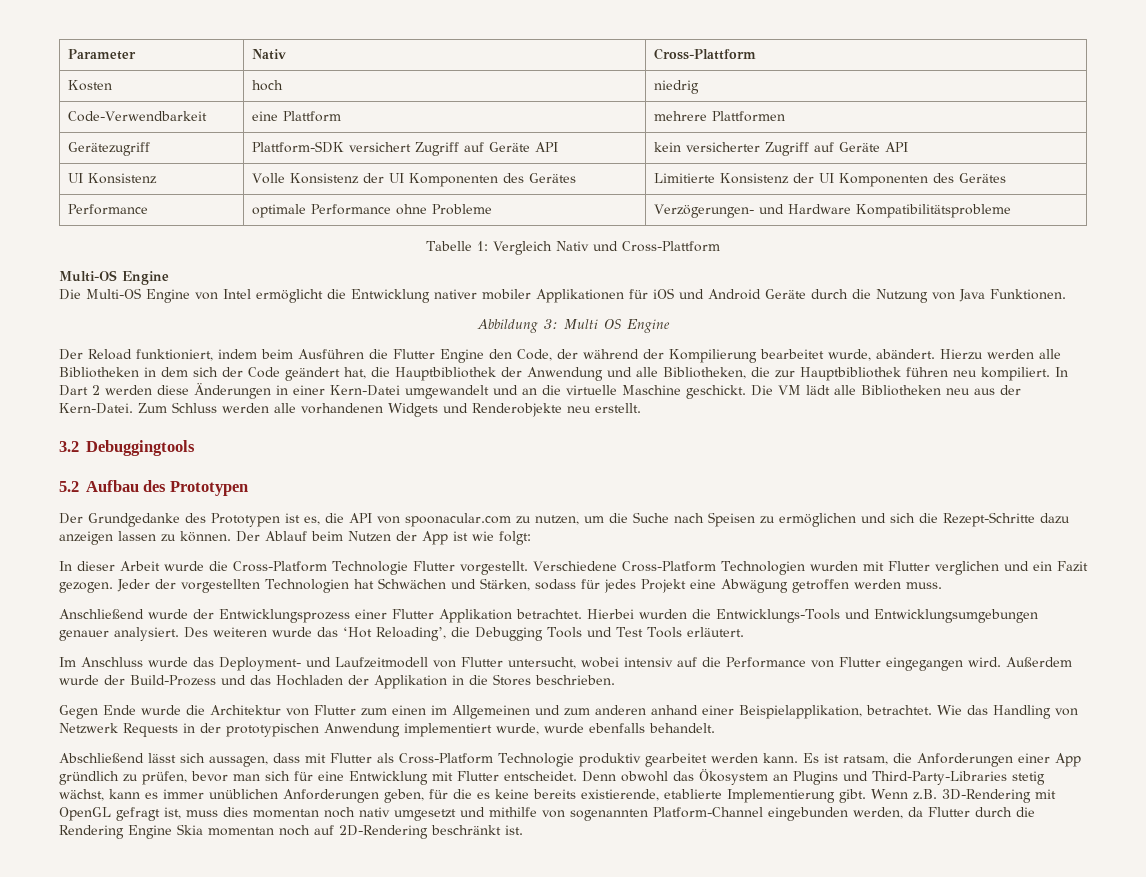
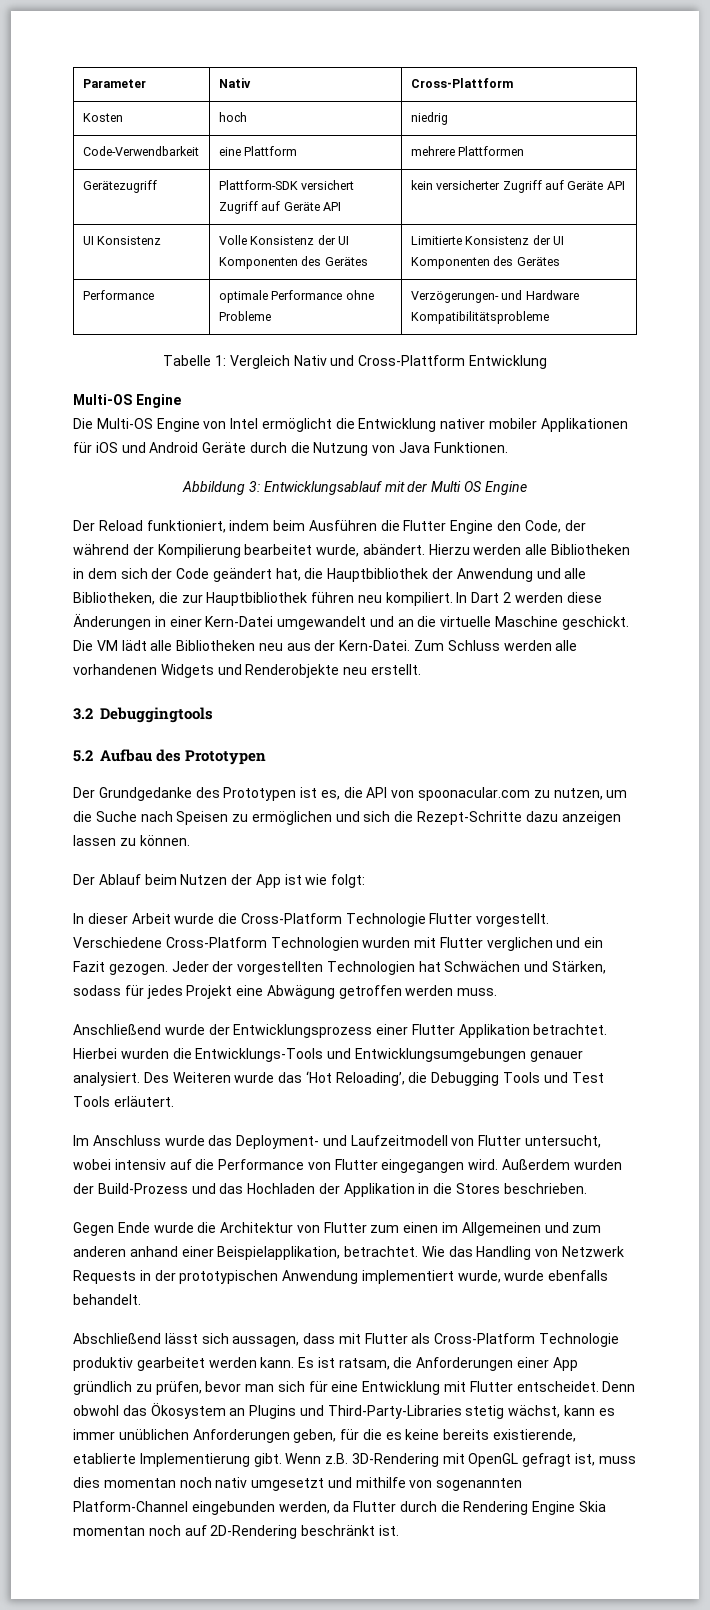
(721, 246) none -> [468,355,547,369] Entwicklung
(558, 324) none -> [263,481,428,495] Entwicklungsablauf mit der
(231, 536) none -> (190, 840) //
[213,627,267,637] weiteren -> [172,1072,231,1083] Weiteren
[59,675,99,685] wurde -> [573,1159,622,1170] wurden

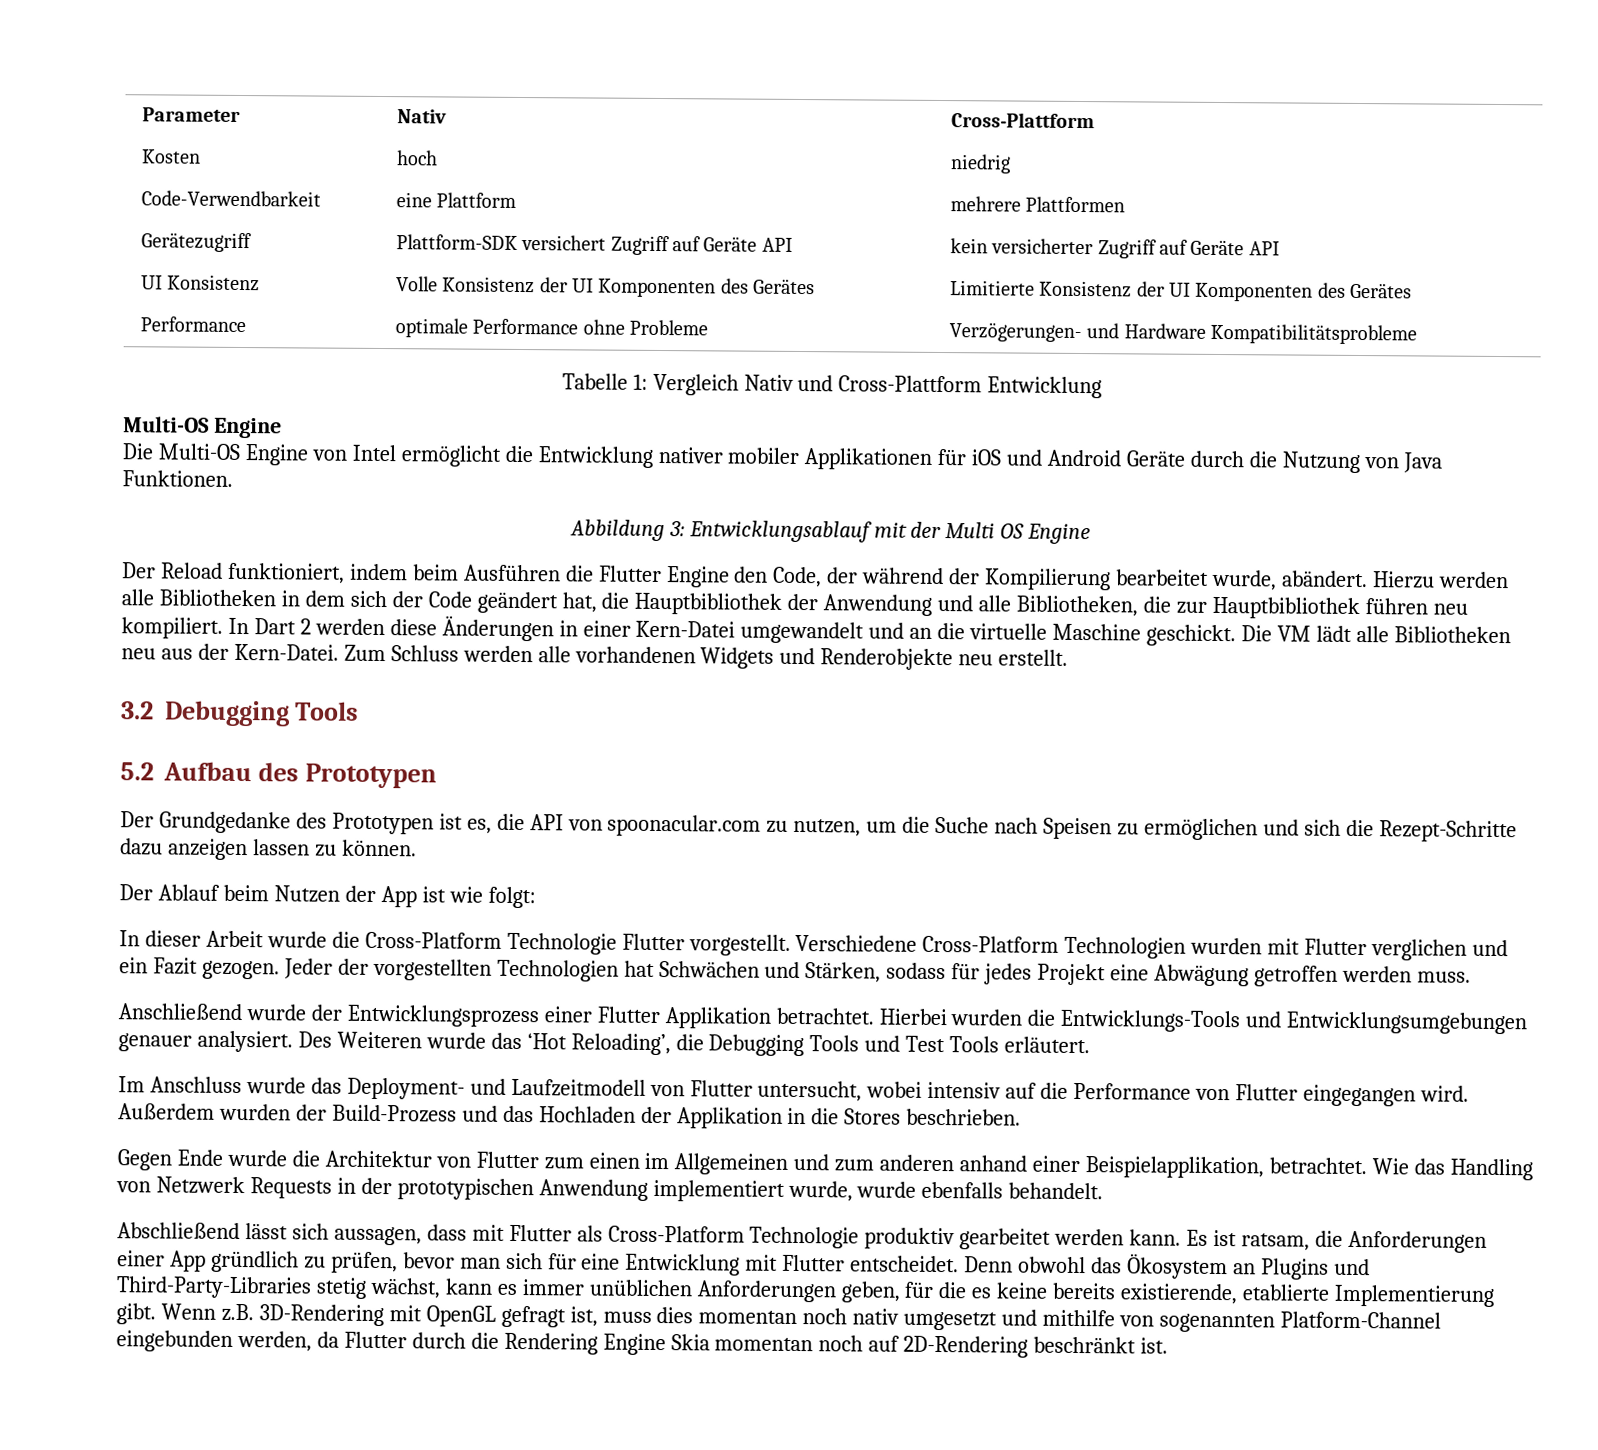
[100,707,213,723] Debuggingtools -> [163,700,360,727] Debugging Tools

